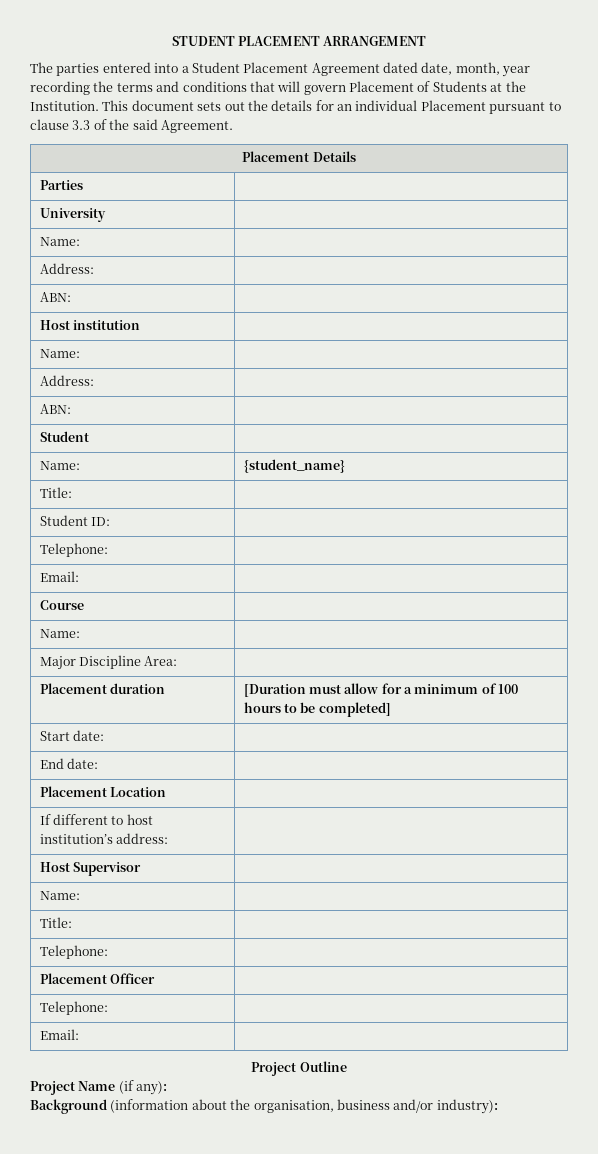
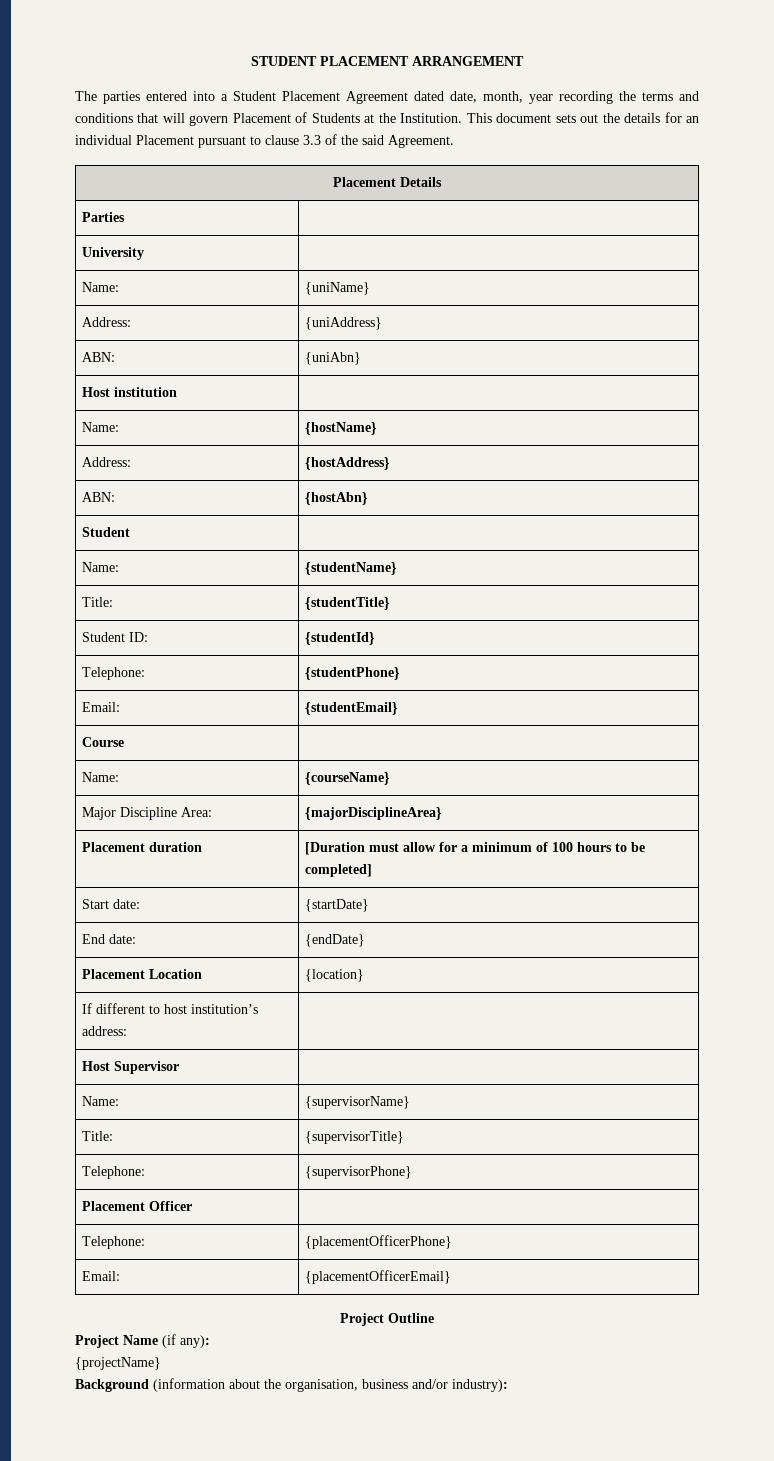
[39,263,94,274] [39,292,71,302] // Address: | // ABN: | -> [304,282,370,295] [81,317,131,327] [304,317,382,330] [81,352,115,362] [304,352,361,365] {uniName} // Address: | {uniAddress} // ABN: | {uniAbn}
[39,375,94,386] [39,404,71,414] // Address: | // ABN: | -> [304,422,377,435] [81,457,131,467] [304,457,390,470] [81,492,115,502] [304,492,368,505] {hostName} // Address: | {hostAddress} // ABN: | {hostAbn}
[243,459,345,473] [39,487,72,498] {student_name} // Title: | -> [304,562,397,575] [81,597,113,607] [304,597,390,610] {studentName} // Title: | {studentTitle}
[39,543,108,557] [39,571,79,582] // Telephone: | // Email: | -> [304,632,375,645] [81,667,145,680] [304,667,400,680] [81,702,120,712] [304,702,398,715] {studentId} // Telephone: | {studentPhone} // Email: | {studentEmail}
(80, 633) none -> [304,772,390,785] {courseName}
(178, 661) none -> [304,807,442,820] {majorDisciplineArea}
(104, 735) none -> [304,899,369,912] {startDate}
(98, 763) none -> [304,934,365,947] {endDate}
(166, 792) none -> [304,969,364,982] {location}
[39,917,72,928] [39,945,108,959] // Title: | // Telephone: | -> [304,1096,410,1109] [81,1131,113,1141] [304,1131,404,1144] [81,1166,145,1179] [304,1166,412,1179] {supervisorName} // Title: | {supervisorTitle} // Telephone: | {supervisorPhone}
[39,1029,79,1040] // Email: | -> [304,1235,452,1249] [81,1271,120,1281] [304,1270,451,1284] {placementOfficerPhone} // Email: | {placementOfficerEmail}
(168, 1088) none -> [75,1357,161,1370] // {projectName}

